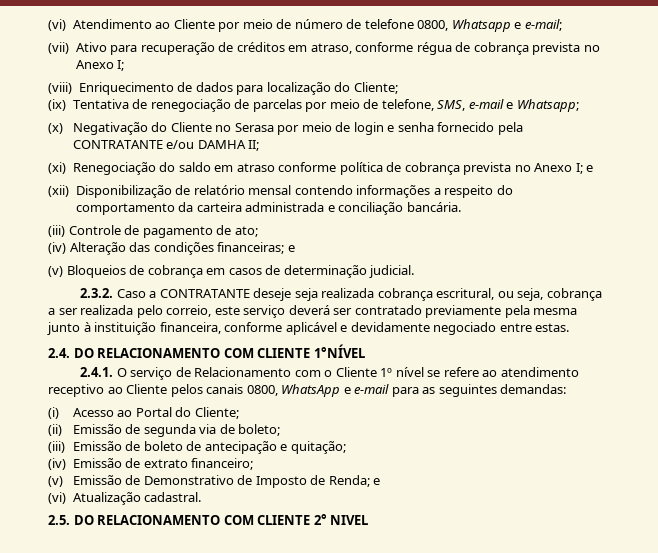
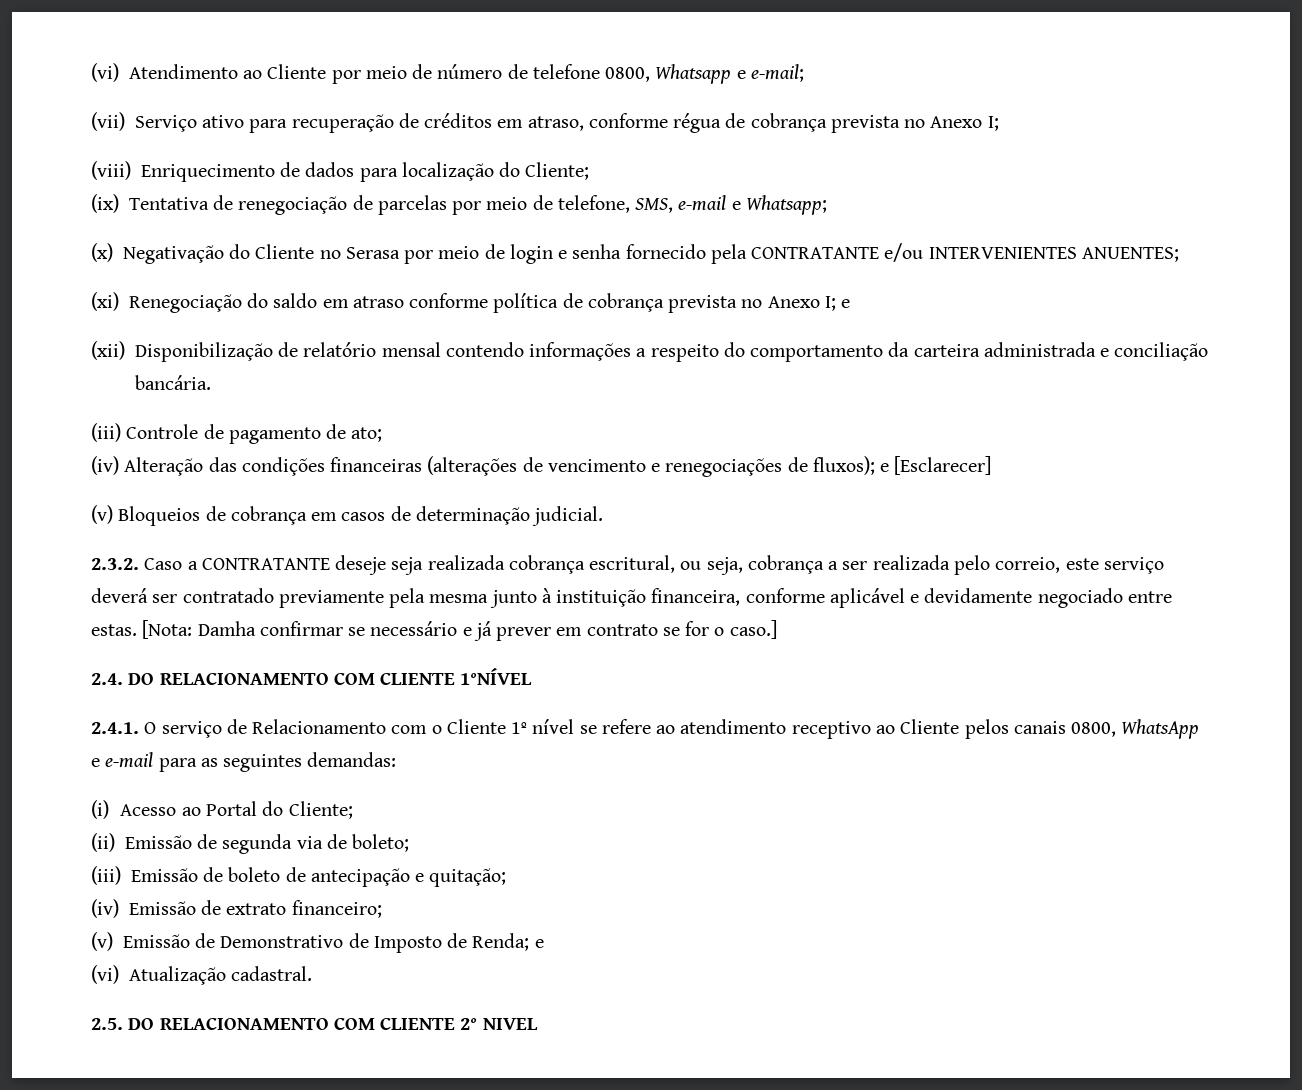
[75,42,107,52] Ativo -> [134,115,245,132] Serviço ativo
[197,140,260,151] DAMHA II; -> [928,247,1179,262] INTERVENIENTES ANUENTES;
[217,242,295,254] financeiras; e -> [330,456,992,477] financeiras (alterações de vencimento e renegociações de fluxos); e [Esclarecer]
(570, 327) none -> [142,620,777,641] [Nota: Damha confirmar se necessário e já prever em contrato se for o caso.]

